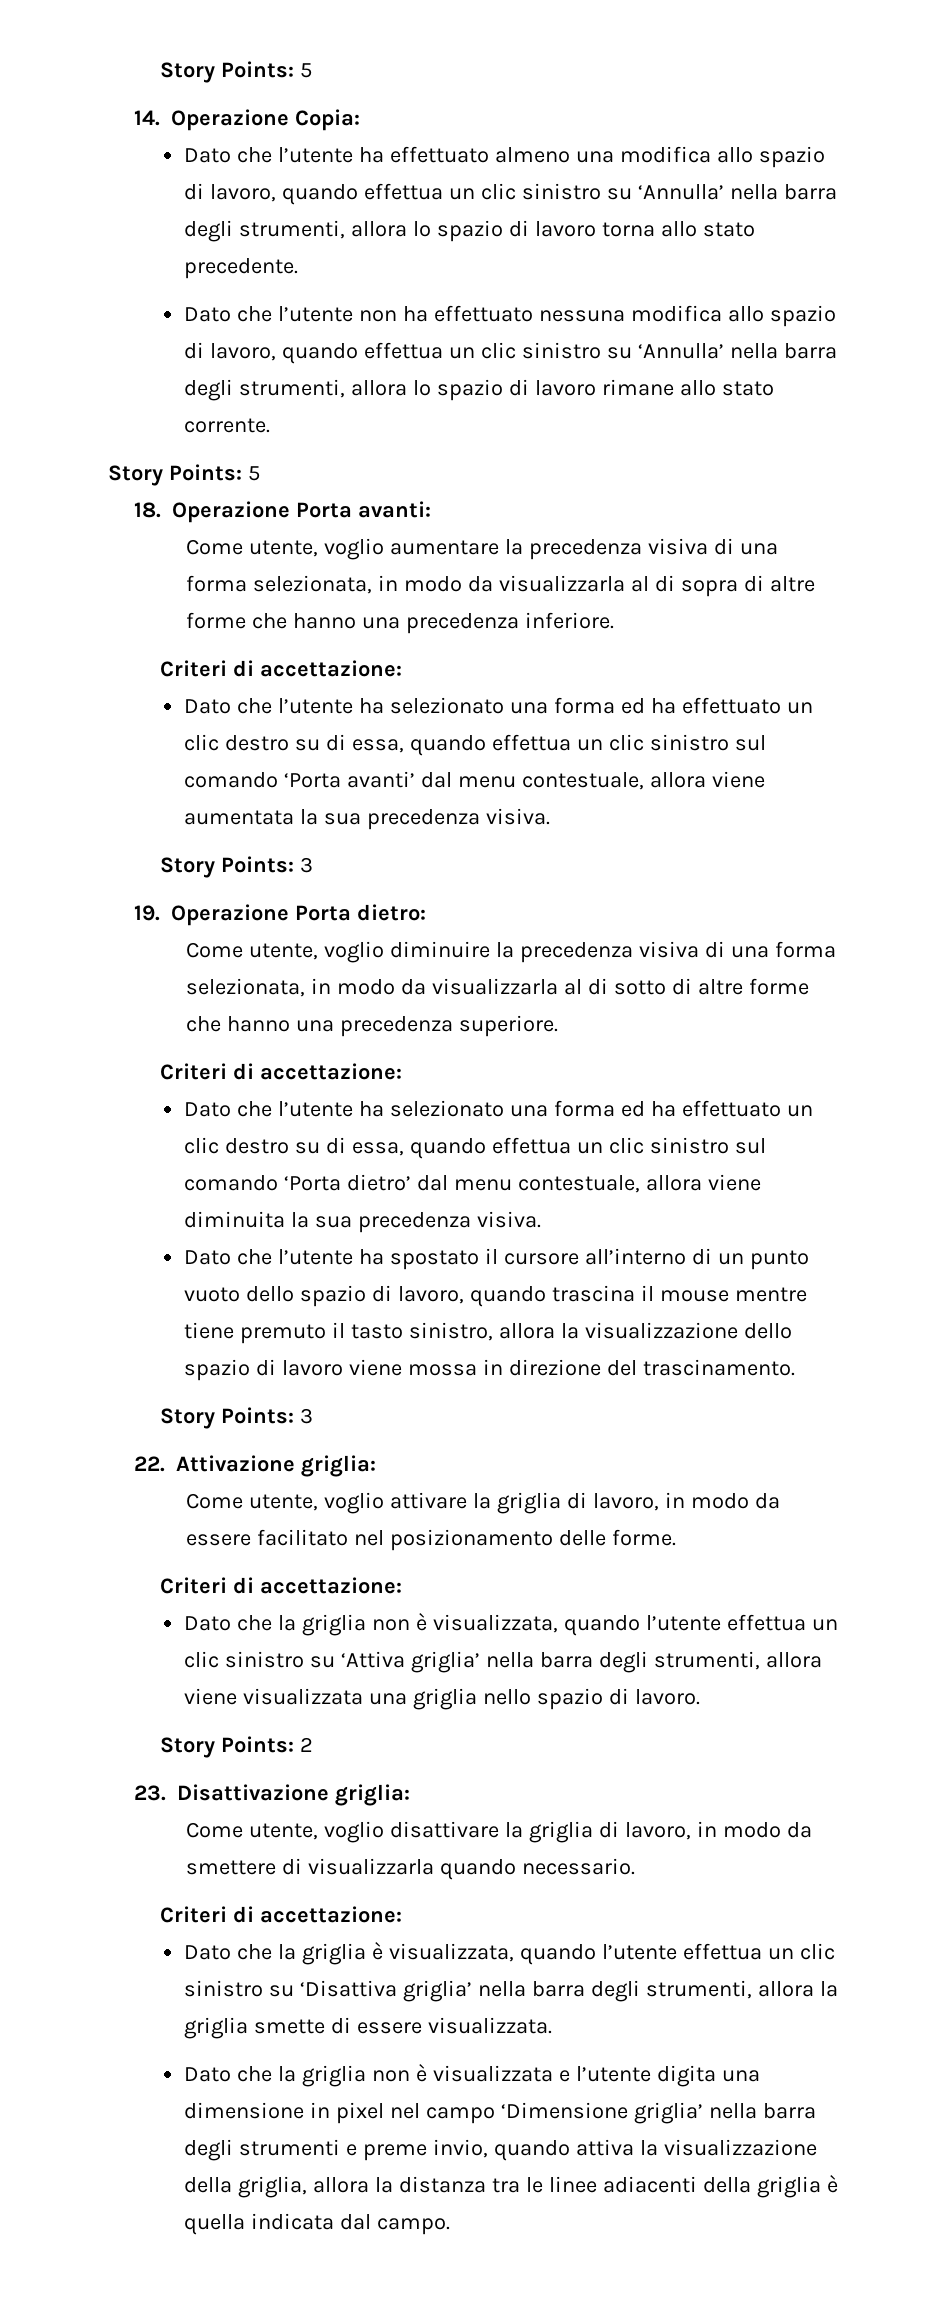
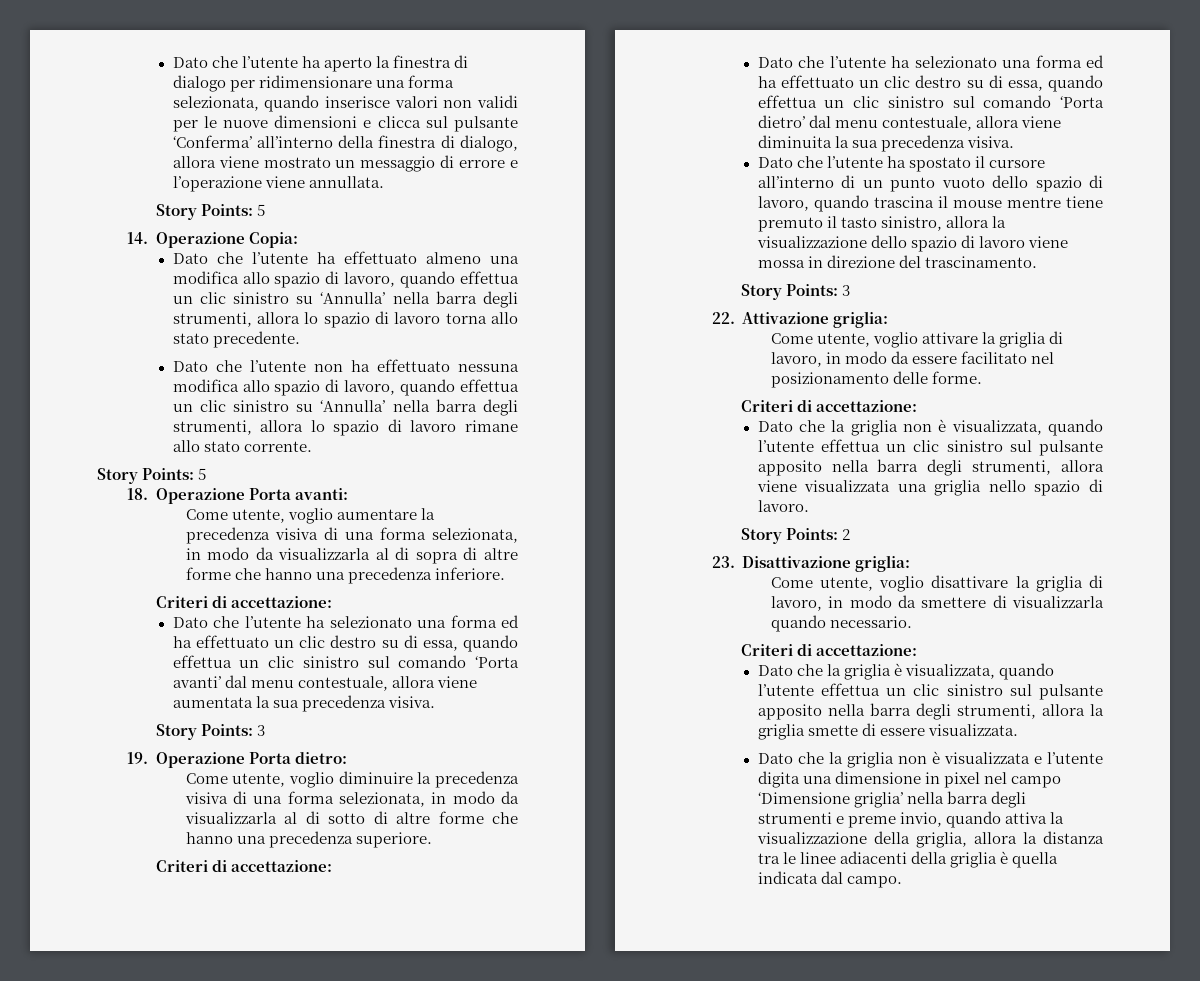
(160, 72) none -> [172,55,469,72] [172,75,454,92] [172,95,518,112] [172,115,519,132] [172,135,518,152] [172,155,518,172] [172,176,384,192] Dato che l’utente ha aperto la finestra di dialogo per ridimensionare una forma selezionata, quando inserisce valori non validi per le nuove dimensioni e clicca sul pulsante ‘Conferma’ all’interno della finestra di dialogo, allora viene mostrato un messaggio di errore e l’operazione viene annullata. //
[310,1651,481,1673] su ‘Attiva griglia’ -> [1009,440,1103,456] [757,460,822,476] sul pulsante apposito
[269,1980,473,2002] su ‘Disattiva griglia’ -> [1009,684,1103,700] [757,704,822,720] sul pulsante apposito

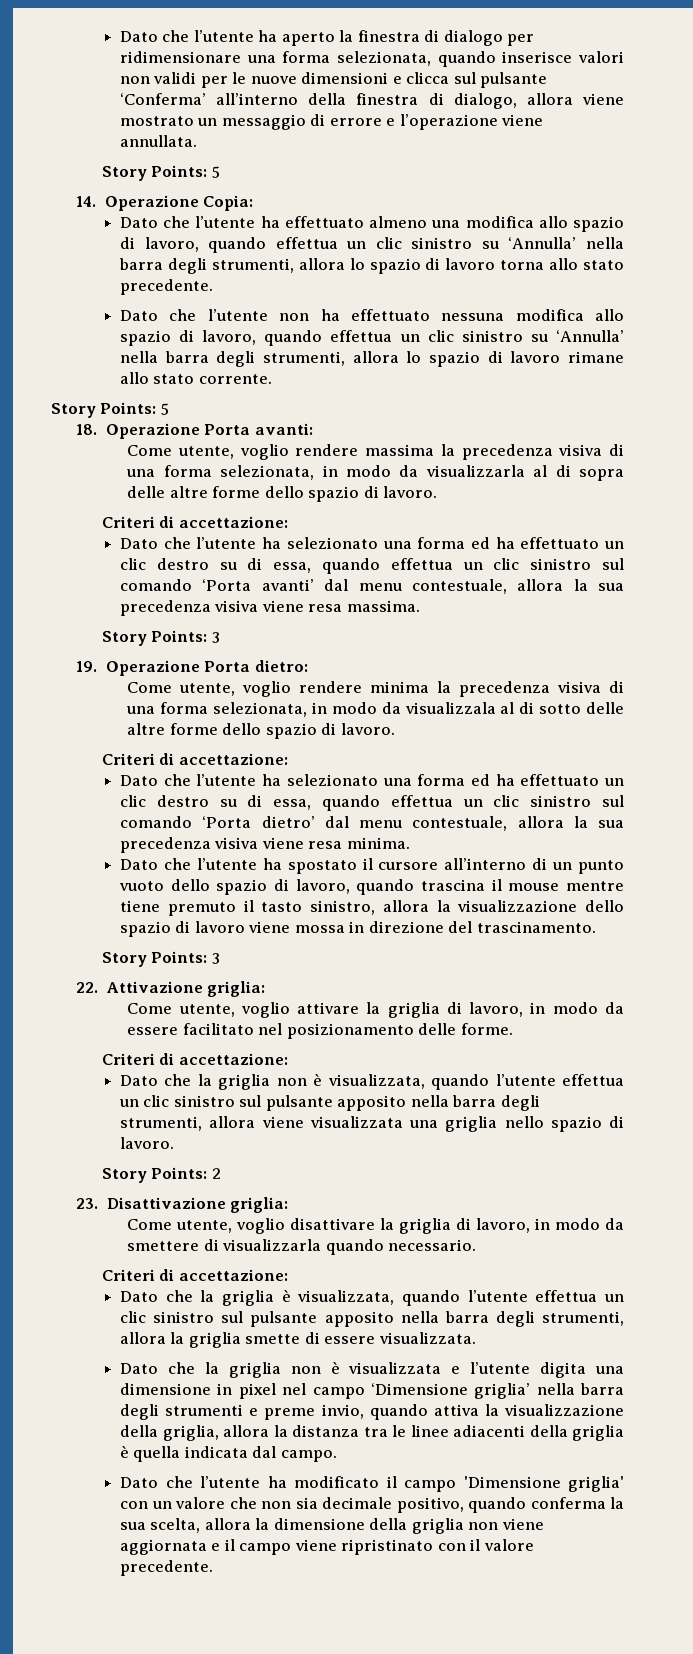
[336,509,417,520] aumentare -> [295,444,435,456] rendere massima
[463,547,519,560] [185,567,506,584] di altre forme che hanno una precedenza inferiore. -> [127,486,438,502] delle altre forme dello spazio di lavoro.
[436,676,477,688] [172,695,435,712] viene aumentata la sua precedenza visiva. -> [573,579,624,591] [120,600,420,616] la sua precedenza visiva viene resa massima.
[338,771,413,784] diminuire -> [299,681,430,693] rendere minima
[184,812,277,824] visualizzarla -> [404,702,496,714] visualizzala
[373,811,518,824] [185,831,432,848] di altre forme che hanno una precedenza superiore. -> [586,702,625,714] [127,723,395,739] delle altre forme dello spazio di lavoro.
[1020,116,1061,128] [757,135,1014,152] viene diminuita la sua precedenza visiva. -> [573,816,624,828] [120,837,410,853] la sua precedenza visiva viene resa minima.
(902, 882) none -> [120,1476,624,1492] [120,1497,625,1513] [120,1518,544,1534] [120,1539,534,1555] [120,1560,214,1576] // Dato che l’utente ha modificato il campo 'Dimensione griglia' con un valore che non sia decimale positivo, quando conferma la sua scelta, allora la dimensione della griglia non viene aggiornata e il campo viene ripristinato con il valore precedente.

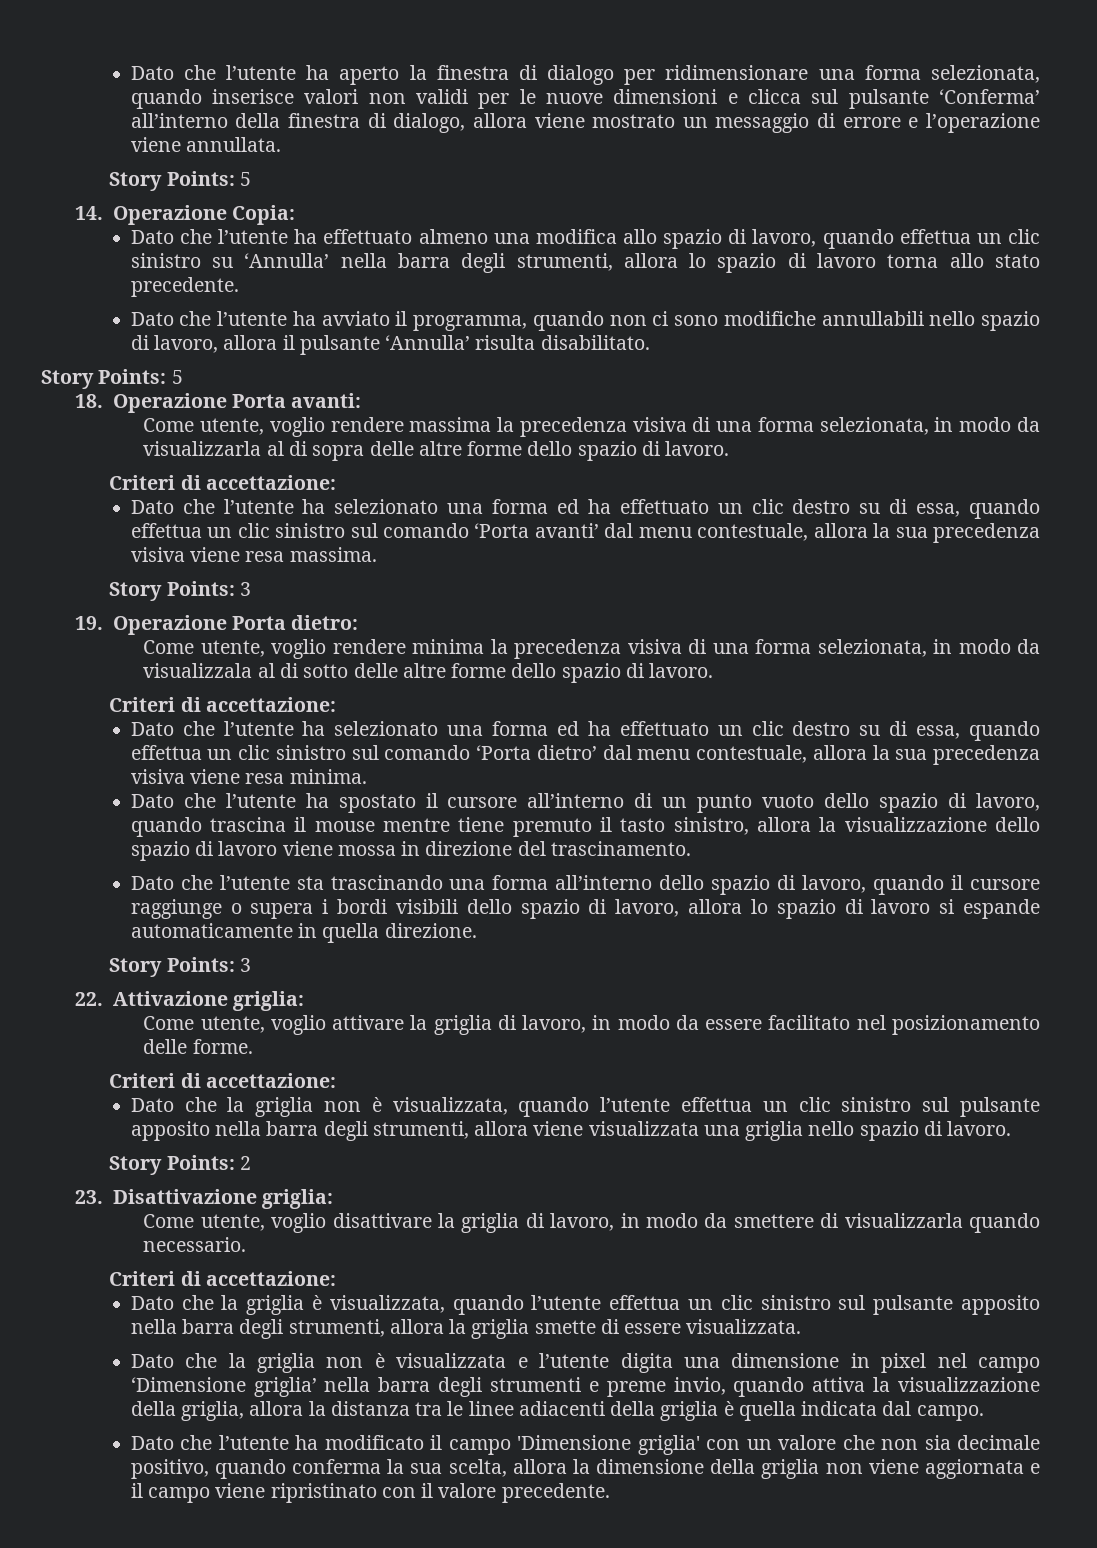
[279,309,624,321] [120,330,625,346] [120,351,624,367] [120,372,272,384] non ha effettuato nessuna modifica allo spazio di lavoro, quando effettua un clic sinistro su ‘Annulla’ nella barra degli strumenti, allora lo spazio di lavoro rimane allo stato corrente. -> [292,311,1041,331] [130,335,650,355] ha avviato il programma, quando non ci sono modifiche annullabili nello spazio di lavoro, allora il pulsante ‘Annulla’ risulta disabilitato.
(596, 927) none -> [130,875,1040,895] [130,899,1040,919] [130,923,477,943] // Dato che l’utente sta trascinando una forma all’interno dello spazio di lavoro, quando il cursore raggiunge o supera i bordi visibili dello spazio di lavoro, allora lo spazio di lavoro si espande automaticamente in quella direzione.

